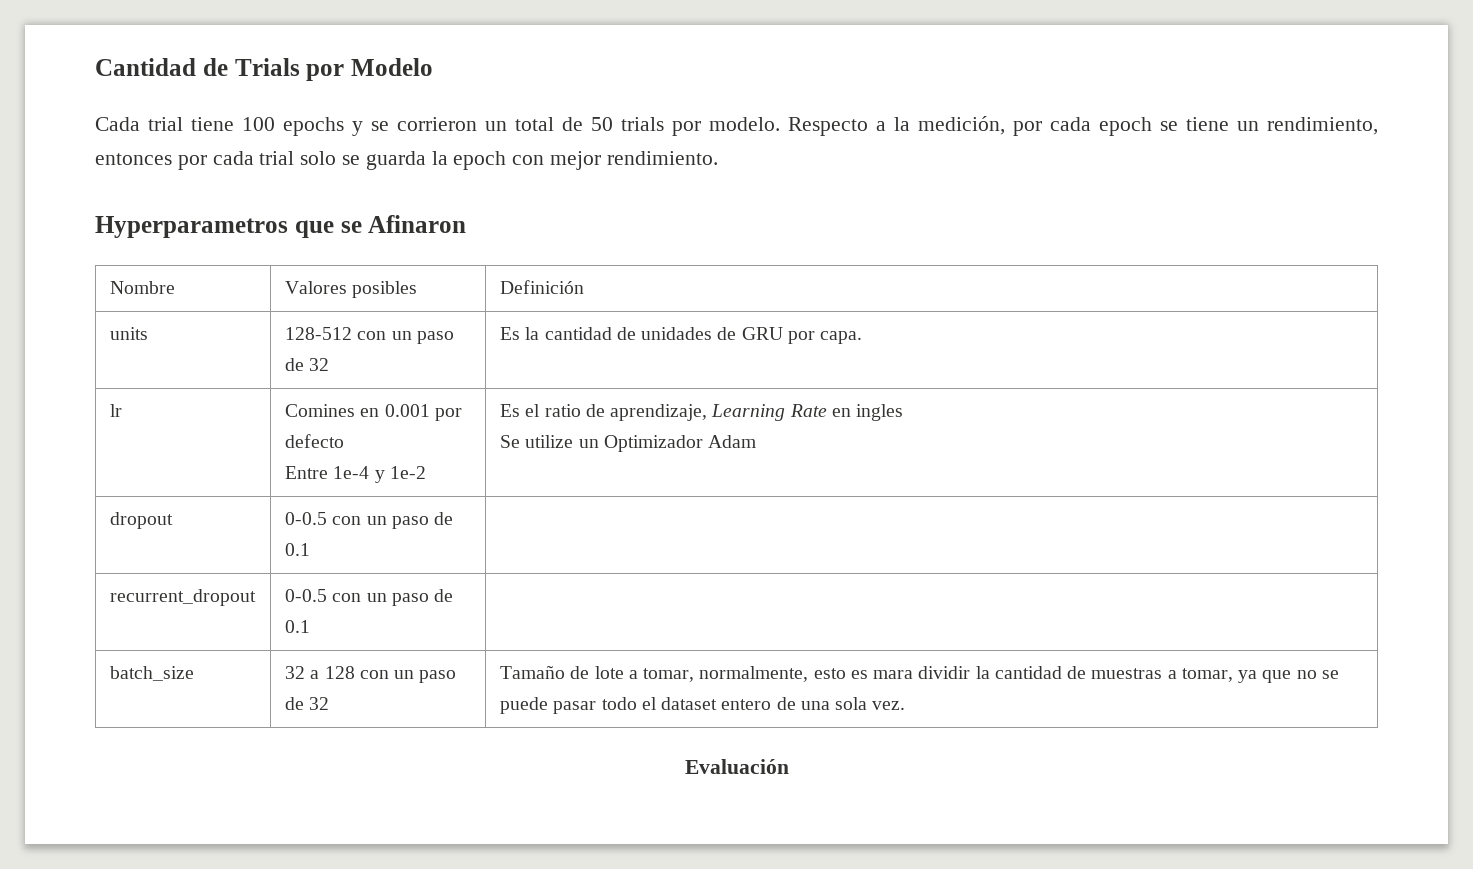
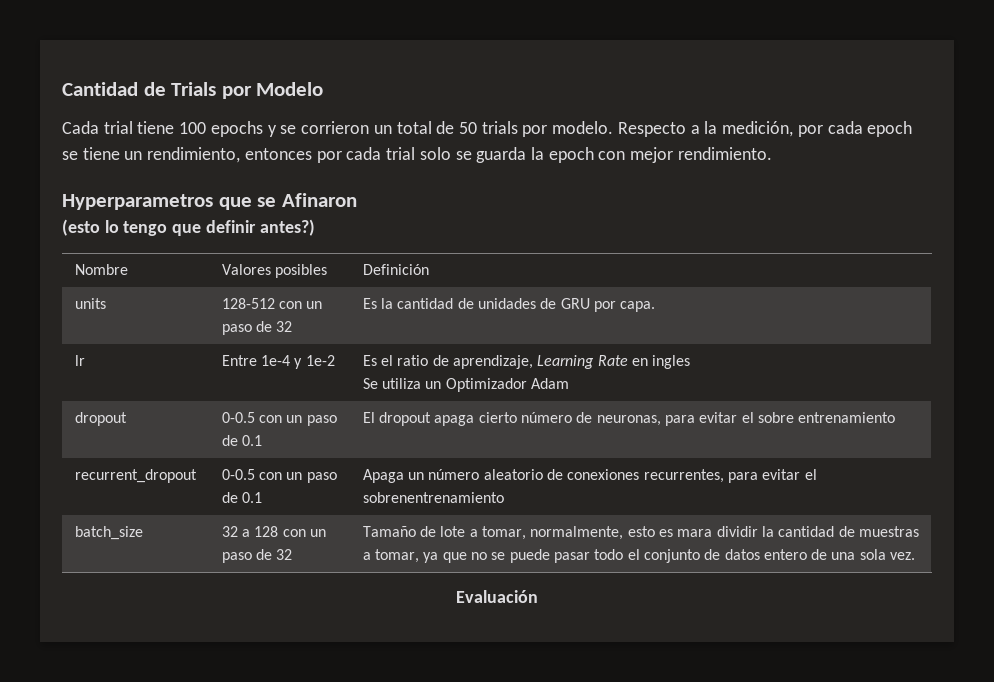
(467, 224) none -> [62,219,315,236] // (esto lo tengo que definir antes?)
[284,404,462,421] [284,434,344,448] Comines en 0.001 por defecto // -> (85, 360) none
[525,435,574,448] utilize -> [381,378,421,389] utiliza
(310, 549) none -> [362,412,896,426] El dropout apaga cierto número de neuronas, para evitar el sobre entrenamiento
(310, 626) none -> [362,469,817,483] [362,492,504,503] Apaga un número aleatorio de conexiones recurrentes, para evitar el sobrenentrenamiento
[661,697,718,710] dataset -> [643,549,760,563] conjunto de datos

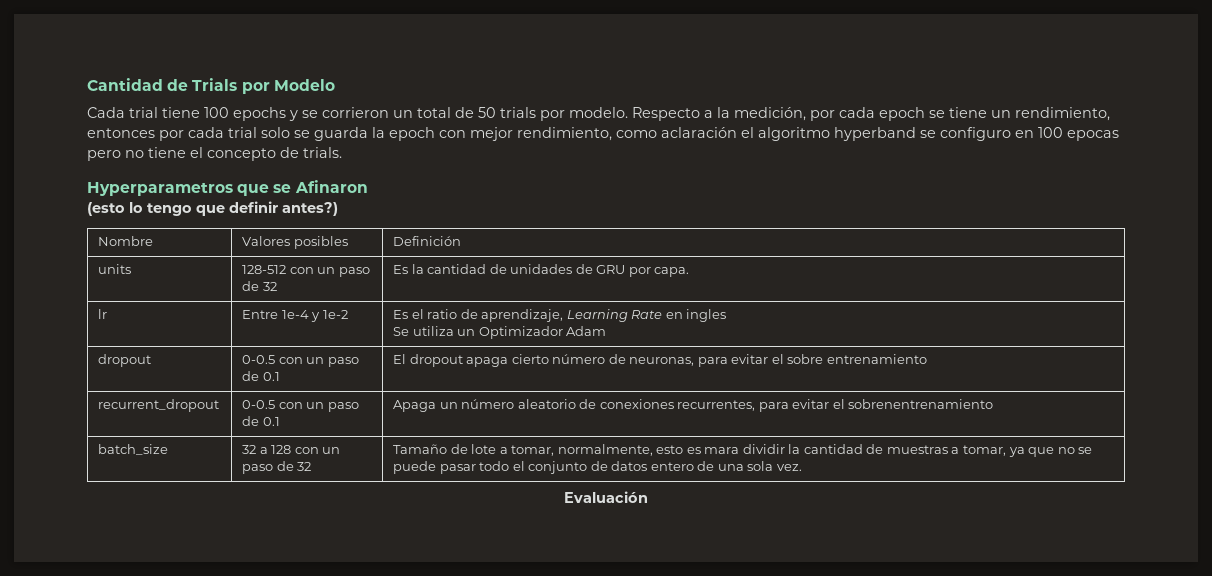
[677,147,772,160] rendimiento. -> [517,127,1119,141] [87,147,342,161] rendimiento, como aclaración el algoritmo hyperband se configuro en 100 epocas pero no tiene el concepto de trials.

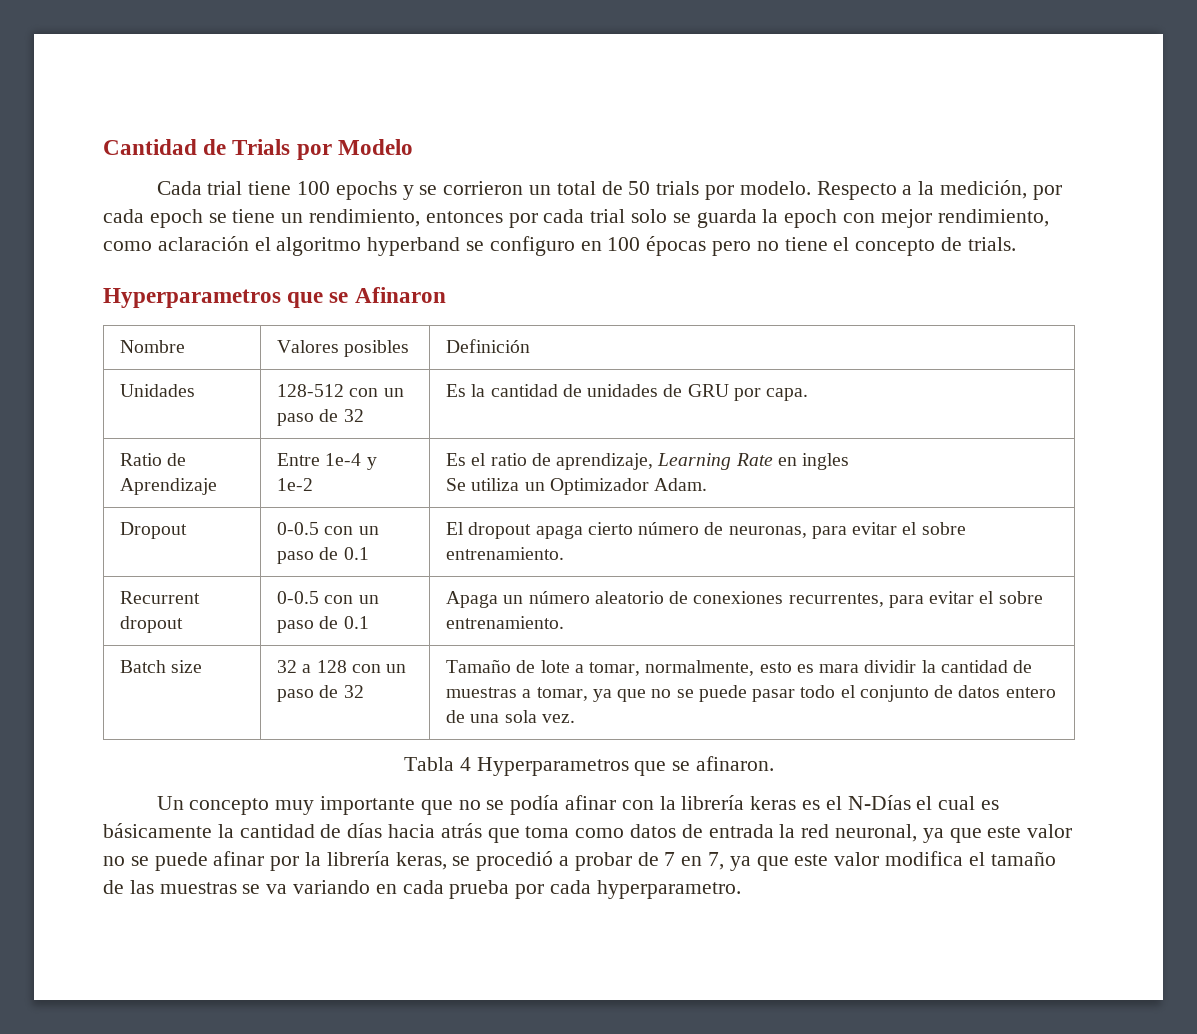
[1067,130,1119,141] epocas -> [646,236,707,256] épocas
[87,201,338,216] // (esto lo tengo que definir antes?) -> (446, 295) none
[98,264,132,274] units -> [119,384,195,397] Unidades
[98,309,108,319] lr -> [119,453,187,466] [119,478,217,495] Ratio de Aprendizaje
[566,326,607,336] [98,354,152,367] Adam // dropout -> [654,478,708,491] [119,522,187,539] Adam. // Dropout
[826,354,927,364] [98,399,220,412] entrenamiento // recurrent_dropout -> [445,547,564,560] [119,591,200,604] [119,616,183,633] entrenamiento. // Recurrent dropout
[848,399,994,409] [98,444,169,455] sobrenentrenamiento // batch_size -> [998,591,1043,604] [445,616,564,629] [119,660,203,673] sobre entrenamiento. // Batch size
[564,491,648,503] Evaluación -> [403,756,775,776] [156,795,1000,815] [103,823,1073,843] [103,851,1056,871] [103,880,741,899] Tabla 4 Hyperparametros que se afinaron. // Un concepto muy importante que no se podía afinar con la librería keras es el N-Días el cual es básicamente la cantidad de días hacia atrás que toma como datos de entrada la red neuronal, ya que este valor no se puede afinar por la librería keras, se procedió a probar de 7 en 7, ya que este valor modifica el tamaño de las muestras se va variando en cada prueba por cada hyperparametro.

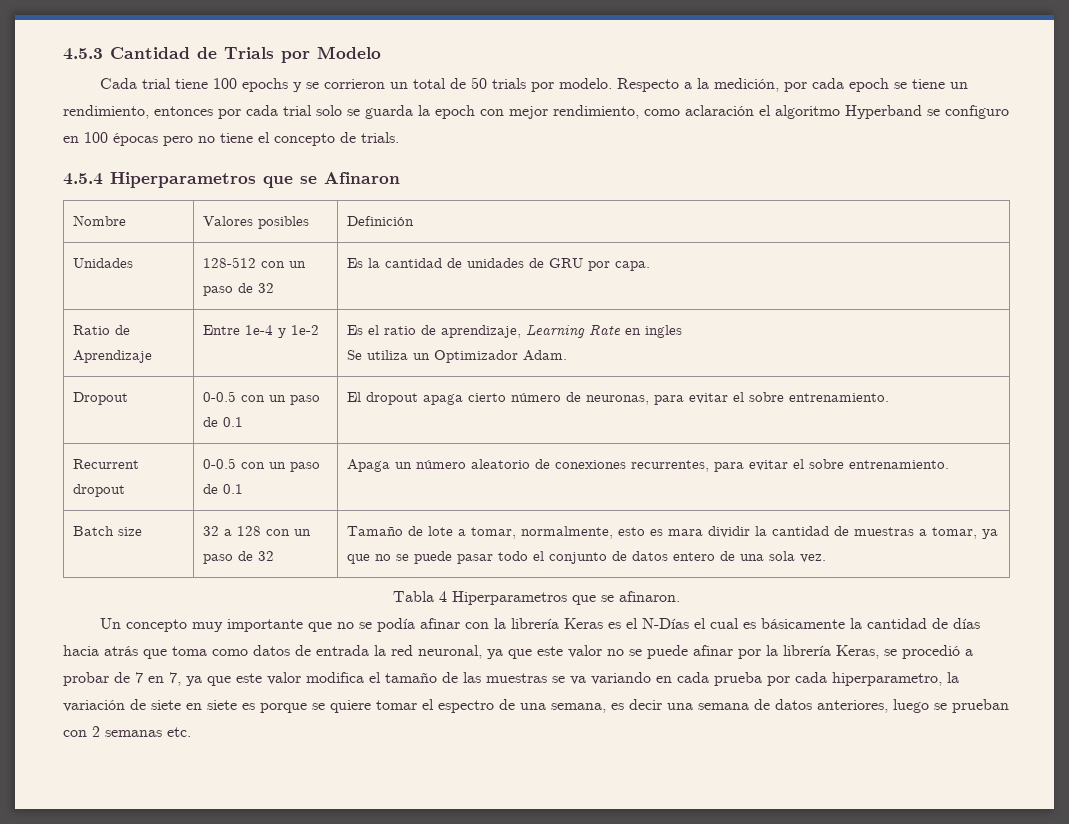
(103, 147) none -> [63,48,103,60] 4.5.3
[367,237,461,256] hyperband -> [845,105,922,119] Hyperband
[103,288,281,308] Hyperparametros -> [63,172,256,188] 4.5.4 Hiperparametros
[476,757,629,776] Hyperparametros -> [452,591,567,605] Hiperparametros
[750,796,797,810] keras -> [564,618,604,629] Keras
[395,852,447,870] keras, -> [836,645,879,659] Keras,
[596,880,741,899] hyperparametro. -> [832,672,959,686] [63,699,1009,713] [63,726,191,737] hiperparametro, la variación de siete en siete es porque se quiere tomar el espectro de una semana, es decir una semana de datos anteriores, luego se prueban con 2 semanas etc.

